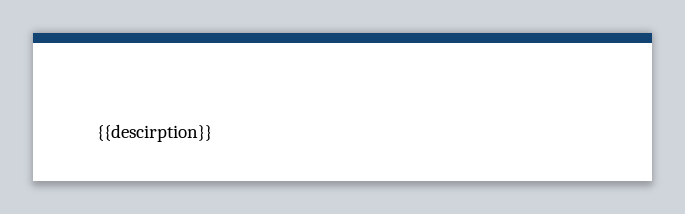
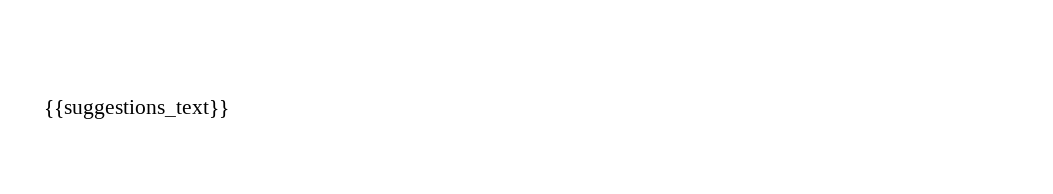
[97,124,212,142] {{descirption}} -> [44,100,229,119] {{suggestions_text}}

